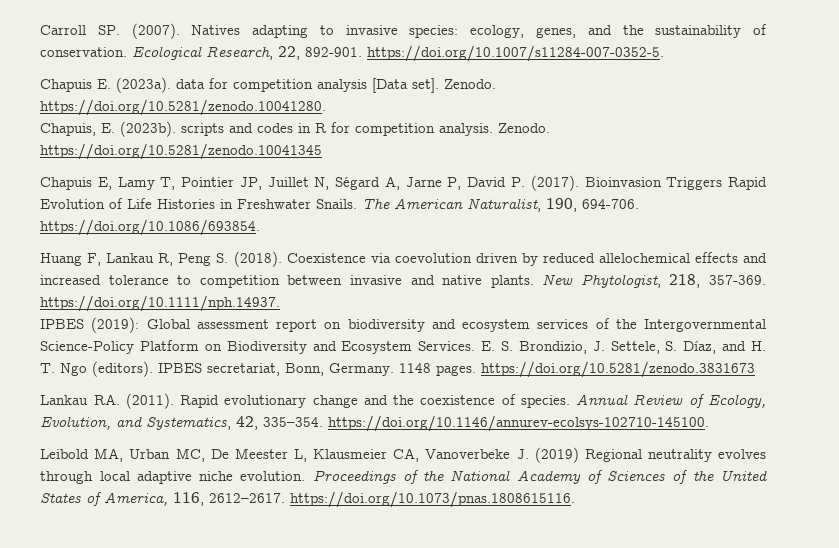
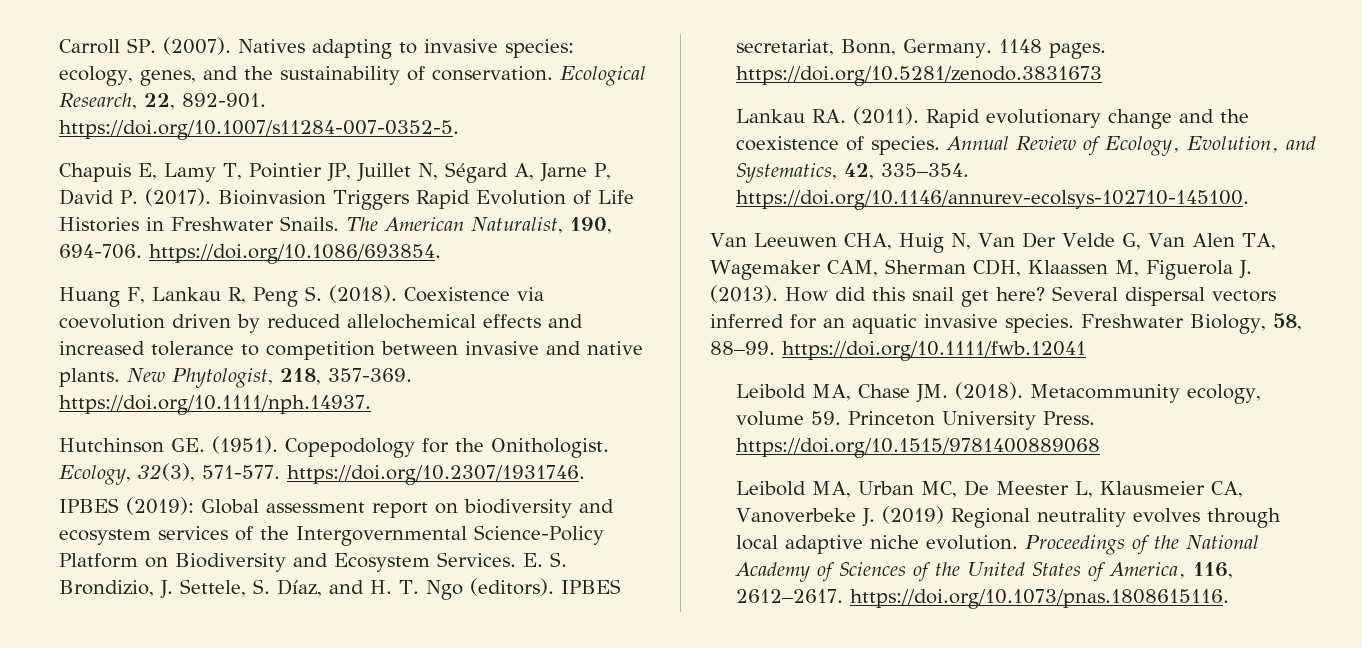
[40,77,497,93] [40,99,327,116] [40,121,551,137] [40,143,323,160] // Chapuis E. (2023a). data for competition analysis [Data set]. Zenodo. https://doi.org/10.5281/zenodo.10041280. // Chapuis, E. (2023b). scripts and codes in R for competition analysis. Zenodo. https://doi.org/10.5281/zenodo.10041345 -> (459, 130) none
(281, 303) none -> [58,436,609,458] [58,463,585,485] // Hutchinson GE. (1951). Copepodology for the Onithologist. Ecology, 32(3), 571-577. https://doi.org/10.2307/1931746.
(710, 423) none -> [710,232,1276,253] [710,259,1252,280] [710,285,1276,307] [710,313,1302,334] [710,341,1086,361] [735,382,1261,404] [735,411,1095,430] [735,438,1100,458] // Van Leeuwen CHA, Huig N, Van Der Velde G, Van Alen TA, Wagemaker CAM, Sherman CDH, Klaassen M, Figuerola J. (2013). How did this snail get here? Several dispersal vectors inferred for an aquatic invasive species. Freshwater Biology, 58, 88–99. https://doi.org/10.1111/fwb.12041 // Leibold MA, Chase JM. (2018). Metacommunity ecology, volume 59. Princeton University Press. https://doi.org/10.1515/9781400889068

